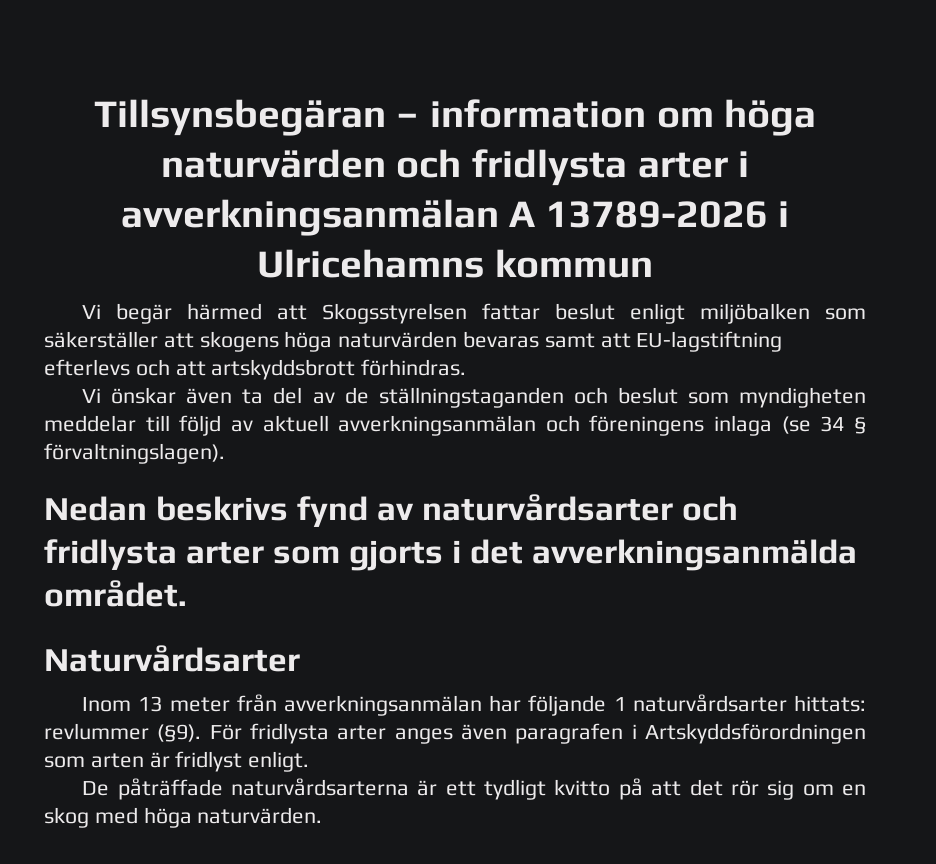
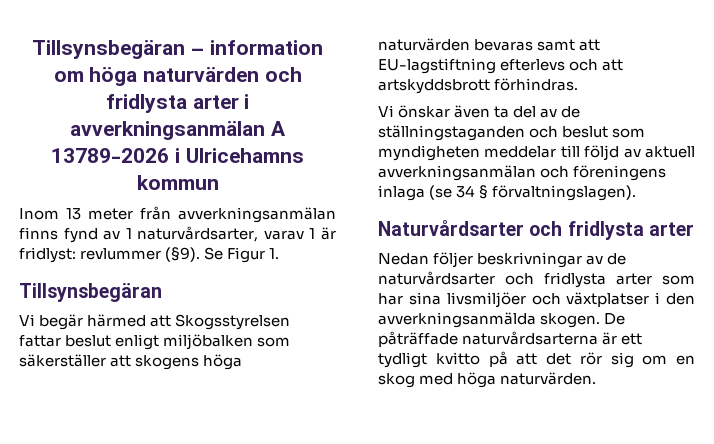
(653, 263) none -> [19,206,336,223] [19,226,336,243] [19,247,280,263] [19,283,162,302] // Inom 13 meter från avverkningsanmälan finns fynd av 1 naturvårdsarter, varav 1 är fridlyst: revlummer (§9). Se Figur 1. // Tillsynsbegäran
[44,496,415,527] Nedan beskrivs fynd av -> [378,220,694,240] [378,252,627,268] Naturvårdsarter och fridlysta arter // Nedan följer beskrivningar av de
[349,539,858,571] [44,580,187,607] [44,645,300,672] [82,694,866,716] [44,723,866,744] [44,751,310,772] gjorts i det avverkningsanmälda området. // Naturvårdsarter // Inom 13 meter från avverkningsanmälan har följande 1 naturvårdsarter hittats: revlummer (§9). För fridlysta arter anges även paragrafen i Artskyddsförordningen som arten är fridlyst enligt. // -> [378,292,695,308] [378,312,601,328] har sina livsmiljöer och växtplatser i den avverkningsanmälda skogen.

